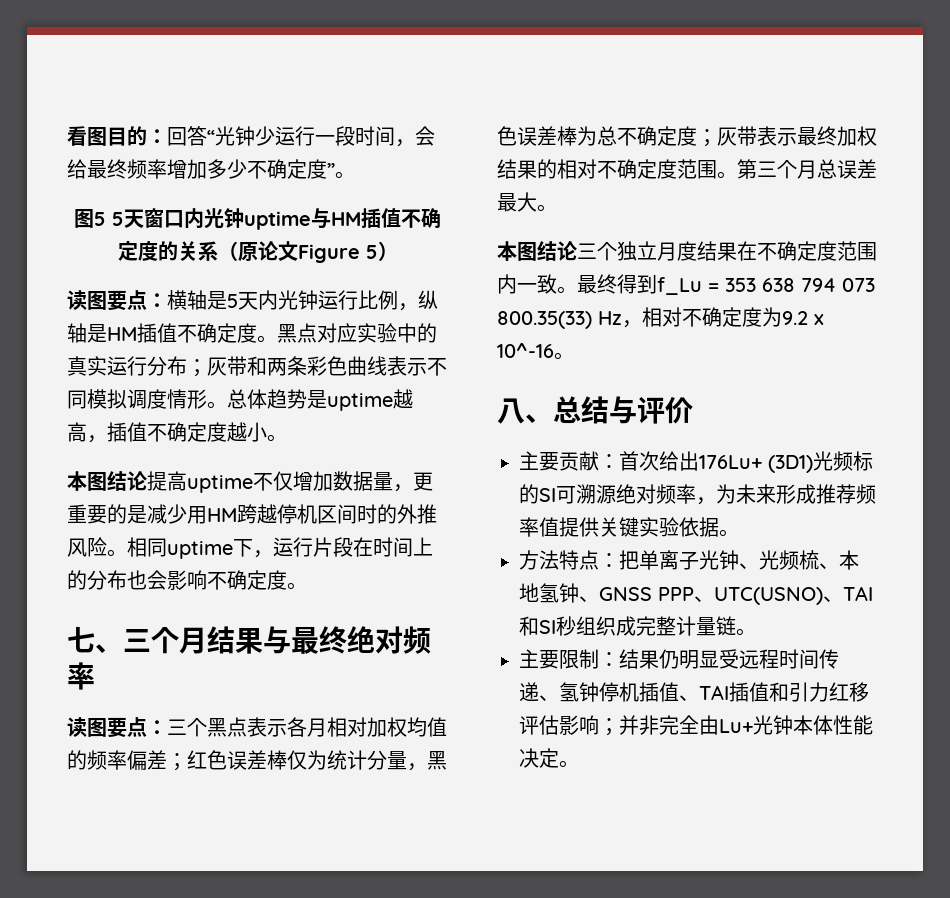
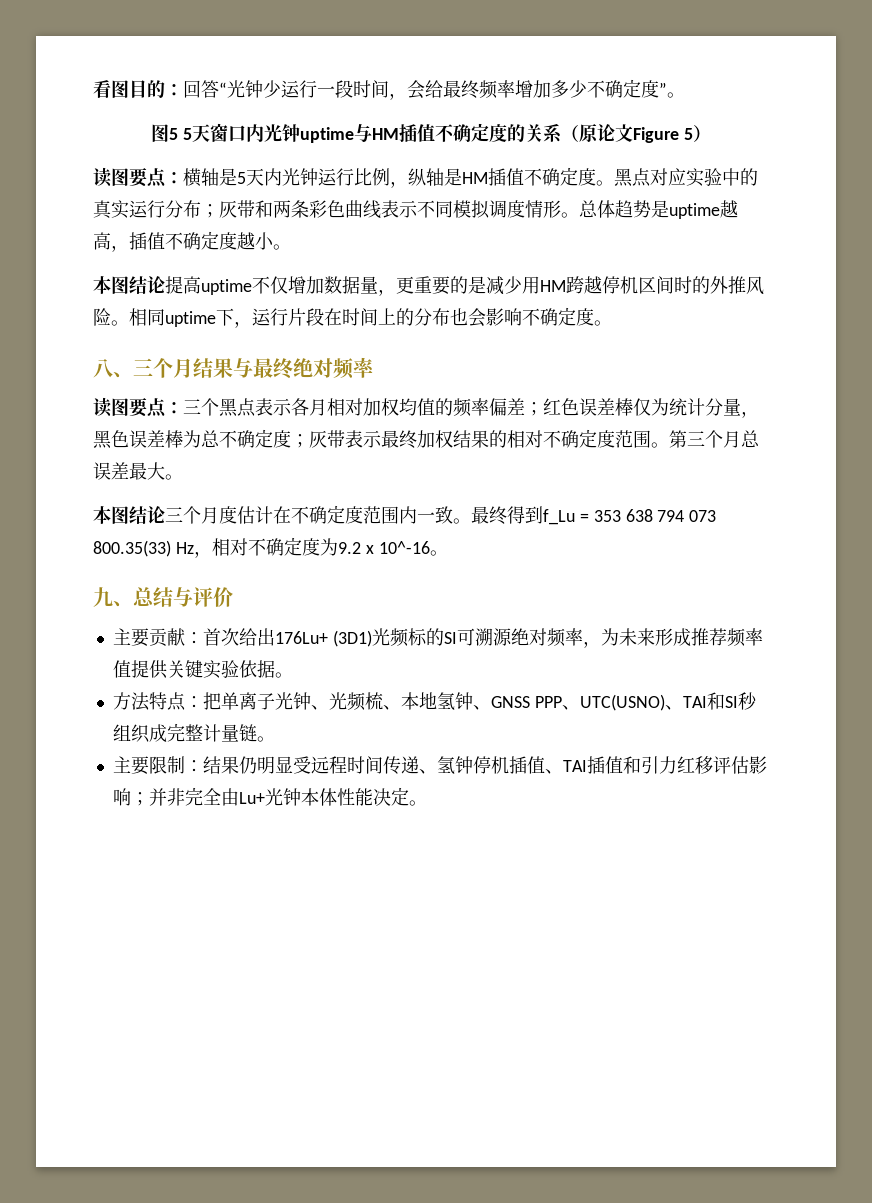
[67,626,95,653] 七 -> [93,358,113,378] 八
[617,241,737,261] 独立月度结果 -> [201,506,273,524] 月度估计
[497,398,525,424] 八 -> [93,587,113,607] 九

